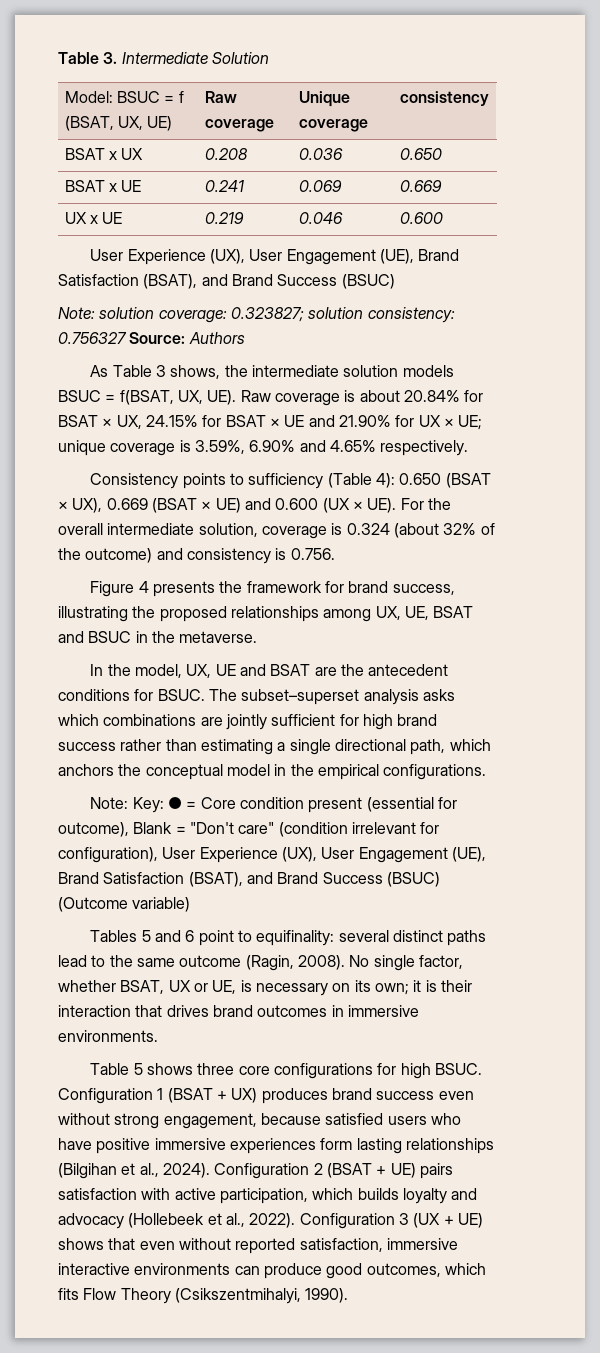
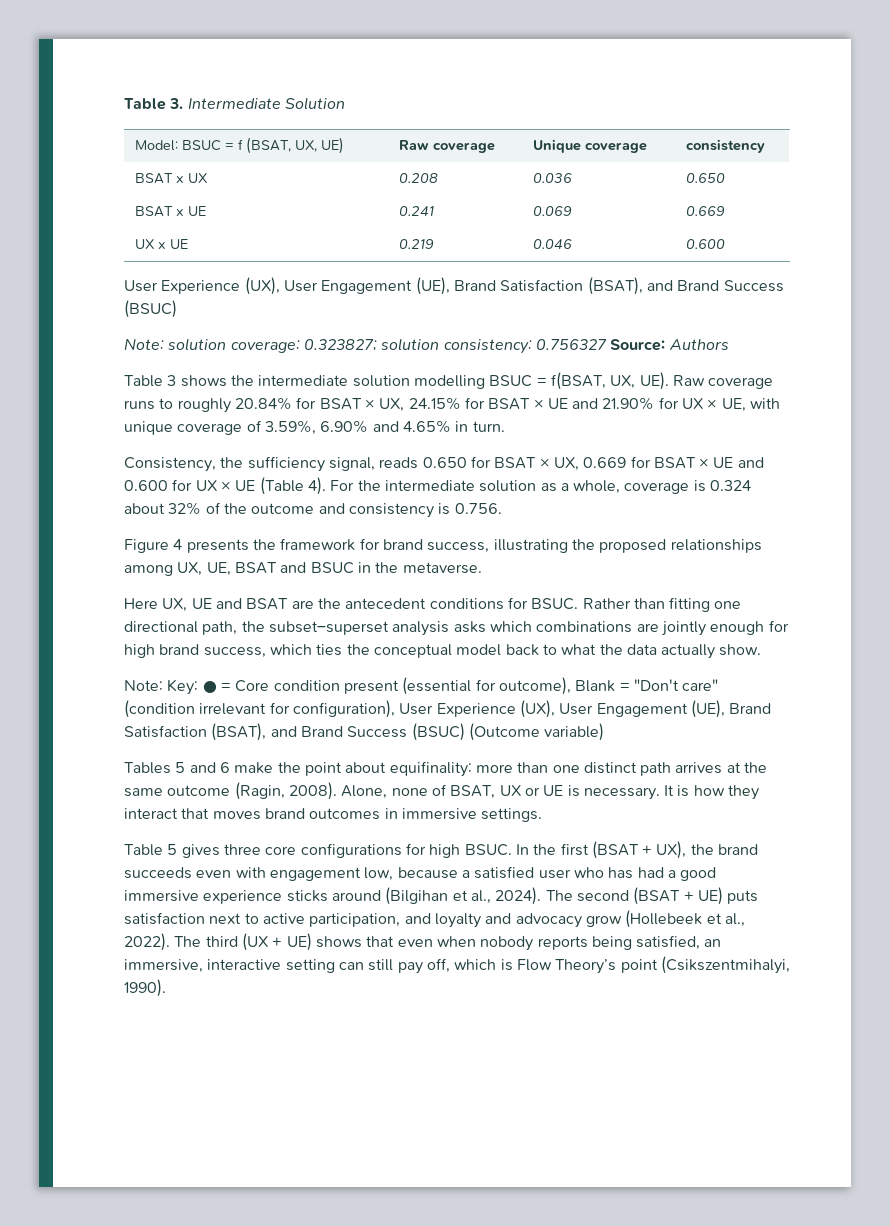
[90,365,109,377] As -> (729, 344) none
[170,365,454,379] shows, the intermediate solution models -> [180,375,485,389] shows the intermediate solution modelling
[344,390,400,402] is about -> [124,398,231,413] runs to roughly
[458,415,483,430] UE; -> [721,398,781,412] UE, with
[179,440,191,452] is -> [246,420,262,432] of
[380,440,469,456] [90,473,491,489] [58,498,451,513] [58,523,258,537] respectively. // Consistency points to sufficiency (Table 4): 0.650 (BSAT × UX), 0.669 (BSAT × UE) and 0.600 (UX × UE). For the overall intermediate solution, -> [455,421,505,432] [124,456,764,472] [124,477,621,495] in turn. // Consistency, the sufficiency signal, reads 0.650 for BSAT × UX, 0.669 for BSAT × UE and 0.600 for UX × UE (Table 4). For the intermediate solution as a whole,
[393,523,439,538] (about -> [124,503,165,514] about
[85,548,153,563] outcome) -> [251,503,315,514] outcome
[90,664,183,678] In the model, -> [124,598,158,609] Here
[208,689,237,701] The -> [582,597,742,612] [124,621,265,635] Rather than fitting one directional path, the
[271,714,336,726] sufficient -> [710,621,765,635] enough
[58,739,491,755] [58,764,487,780] success rather than estimating a single directional path, which anchors the conceptual model in the empirical configurations. -> [203,644,762,659] success, which ties the conceptual model back to what the data actually show.
[198,930,487,946] [58,955,106,967] point to equifinality: several distinct paths lead to -> [234,761,741,777] make the point about equifinality: more than one distinct path arrives at
[349,955,463,971] [58,980,472,996] [58,1005,209,1017] No single factor, whether BSAT, UX or UE, is necessary on its own; it is their interaction that drives -> [341,784,760,800] [124,808,261,820] Alone, none of BSAT, UX or UE is necessary. It is how they interact that moves
[58,1030,158,1042] environments. -> [481,808,543,822] settings.
[147,1063,194,1075] shows -> [181,844,220,858] gives
[58,1088,474,1104] [58,1113,461,1129] [58,1138,494,1154] Configuration 1 (BSAT + UX) produces brand success even without strong engagement, because satisfied users who have positive immersive experiences form lasting relationships -> [515,841,759,859] [124,866,717,881] [124,890,381,904] In the first (BSAT + UX), the brand succeeds even with engagement low, because a satisfied user who has had a good immersive experience sticks around
[214,1163,323,1179] Configuration 2 -> [545,890,629,902] The second
[419,1163,453,1179] [58,1188,399,1204] pairs satisfaction with active participation, which builds -> [727,890,759,904] [124,912,431,927] puts satisfaction next to active participation, and
(124, 1221) none -> [585,915,622,927] grow
[299,1213,409,1229] Configuration 3 -> [174,936,238,947] The third
[178,1238,458,1254] [58,1263,486,1279] [58,1288,171,1304] without reported satisfaction, immersive interactive environments can produce good outcomes, which fits Flow Theory -> [436,935,722,951] [124,958,658,974] when nobody reports being satisfied, an immersive, interactive setting can still pay off, which is Flow Theory’s point

